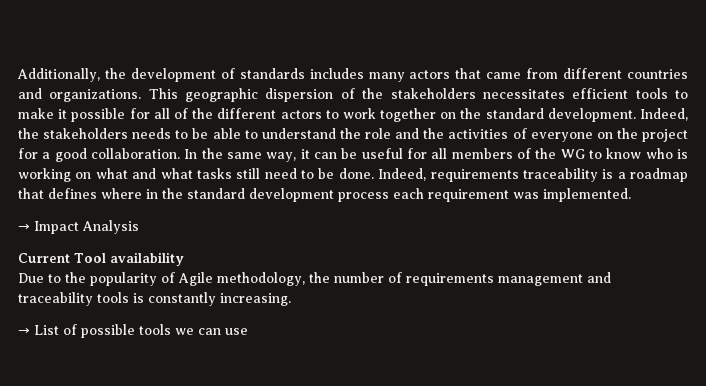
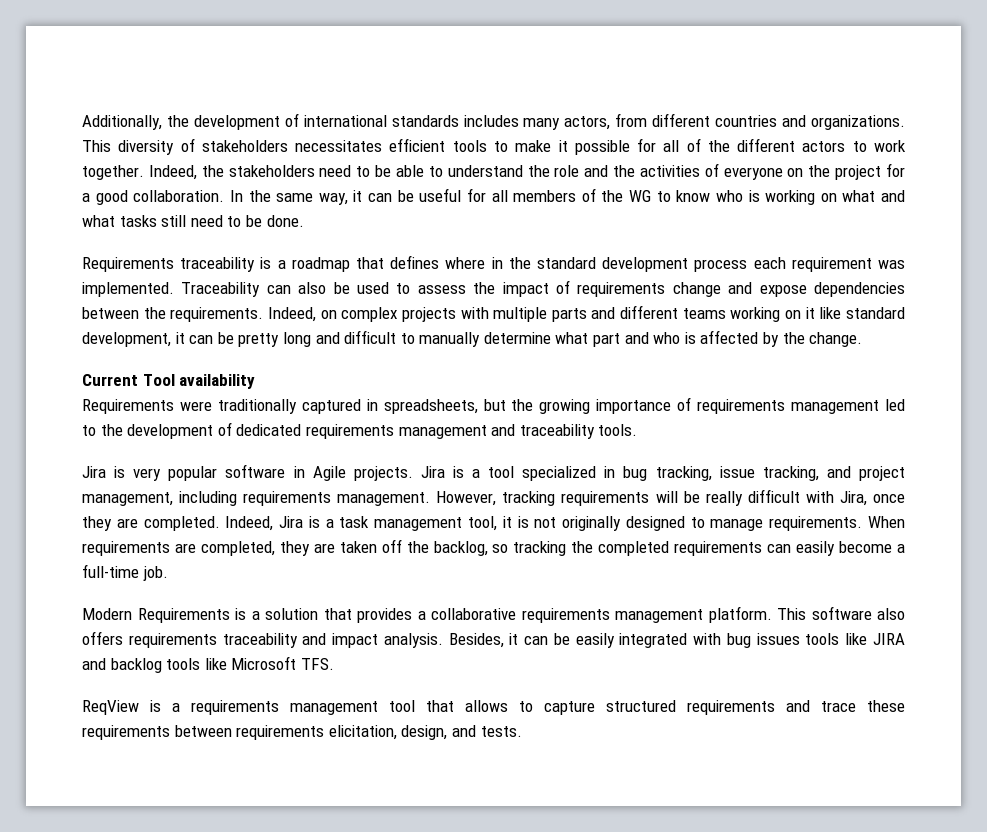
(235, 73) none -> [303,115,387,127] international
[409,68,522,79] actors that came -> [564,116,611,130] actors,
[185,88,384,102] geographic dispersion of the -> [118,138,195,155] diversity of
[380,108,636,122] together on the standard development. -> [82,165,144,180] together.
[132,128,172,139] needs -> [319,165,352,177] need
[378,168,519,182] Indeed, requirements -> [82,257,174,272] // Requirements
[18,220,139,234] [18,252,184,266] [18,272,611,286] [18,292,291,306] [18,324,248,338] // → Impact Analysis // Current Tool availability // Due to the popularity of Agile methodology, the number of requirements management and traceability tools is constantly increasing. // → List of possible tools we can use -> [181,280,905,297] [82,305,905,322] [82,330,863,347] [82,374,256,389] [82,397,905,414] [82,422,638,439] [82,464,905,481] [82,489,906,506] [82,516,906,531] [82,539,906,556] [82,564,168,581] [82,606,905,623] [82,631,905,648] [82,656,334,673] [82,700,905,715] [82,725,522,740] Traceability can also be used to assess the impact of requirements change and expose dependencies between the requirements. Indeed, on complex projects with multiple parts and different teams working on it like standard development, it can be pretty long and difficult to manually determine what part and who is affected by the change. // Current Tool availability // Requirements were traditionally captured in spreadsheets, but the growing importance of requirements management led to the development of dedicated requirements management and traceability tools. // Jira is very popular software in Agile projects. Jira is a tool specialized in bug tracking, issue tracking, and project management, including requirements management. However, tracking requirements will be really difficult with Jira, once they are completed. Indeed, Jira is a task management tool, it is not originally designed to manage requirements. When requirements are completed, they are taken off the backlog, so tracking the completed requirements can easily become a full-time job. // Modern Requirements is a solution that provides a collaborative requirements management platform. This software also offers requirements traceability and impact analysis. Besides, it can be easily integrated with bug issues tools like JIRA and backlog tools like Microsoft TFS. // ReqView is a requirements management tool that allows to capture structured requirements and trace these requirements between requirements elicitation, design, and tests.

